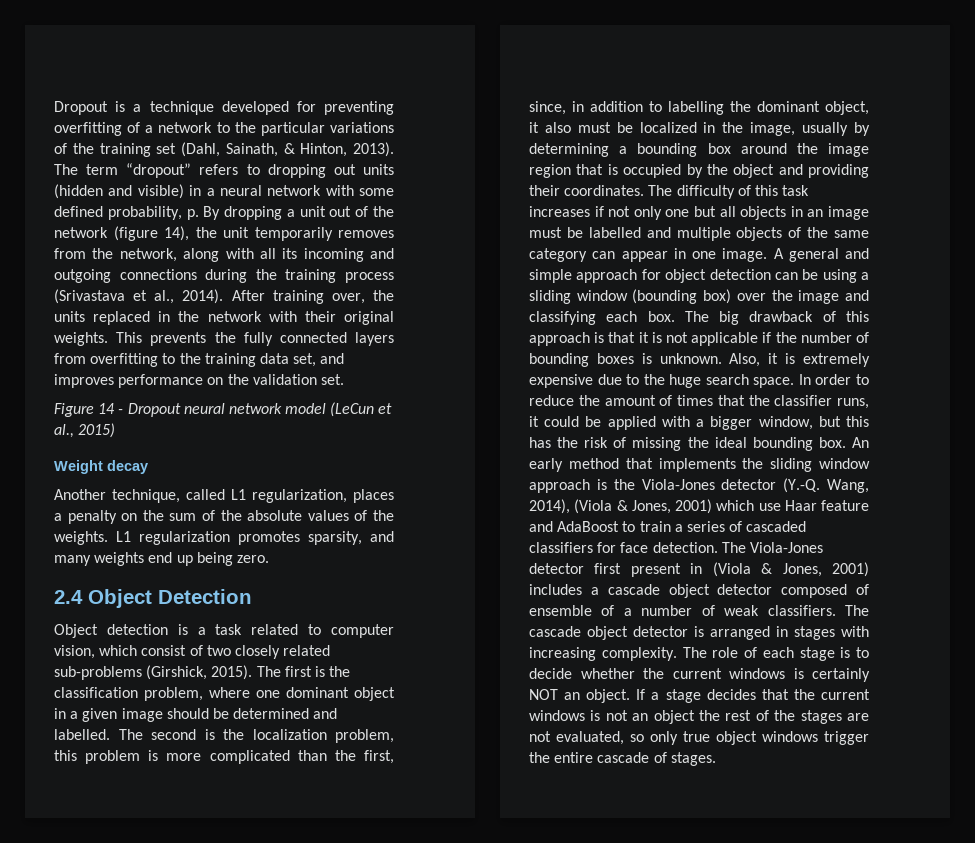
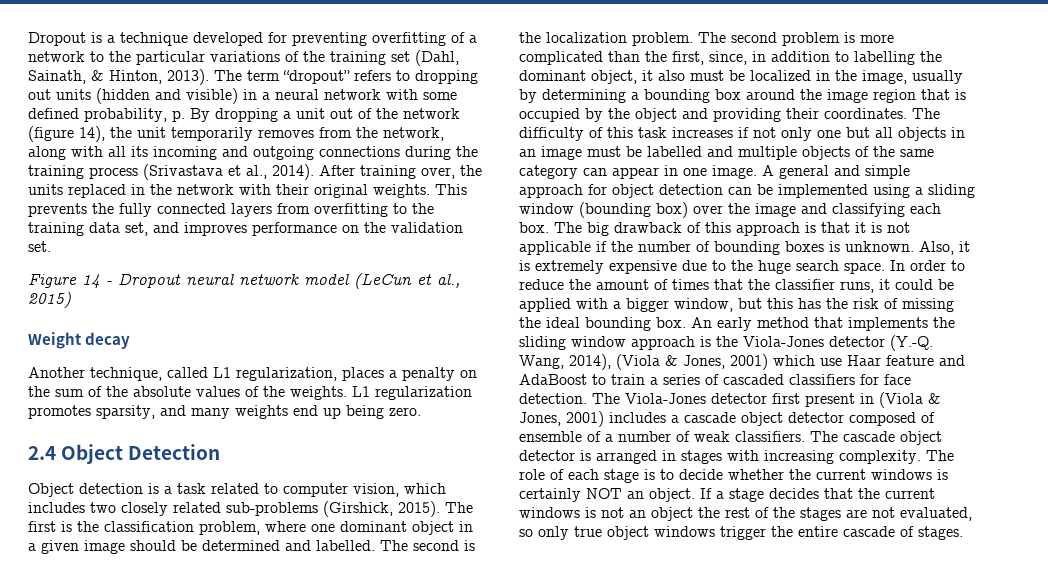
[141,645,203,656] consist of -> [28,502,85,513] includes
[335,729,394,743] [54,750,77,761] problem, this -> [632,32,777,46] problem. The second
(819, 274) none -> [778,184,868,198] implemented

